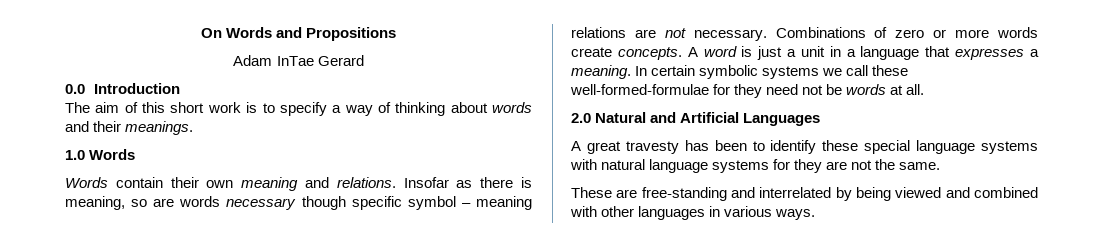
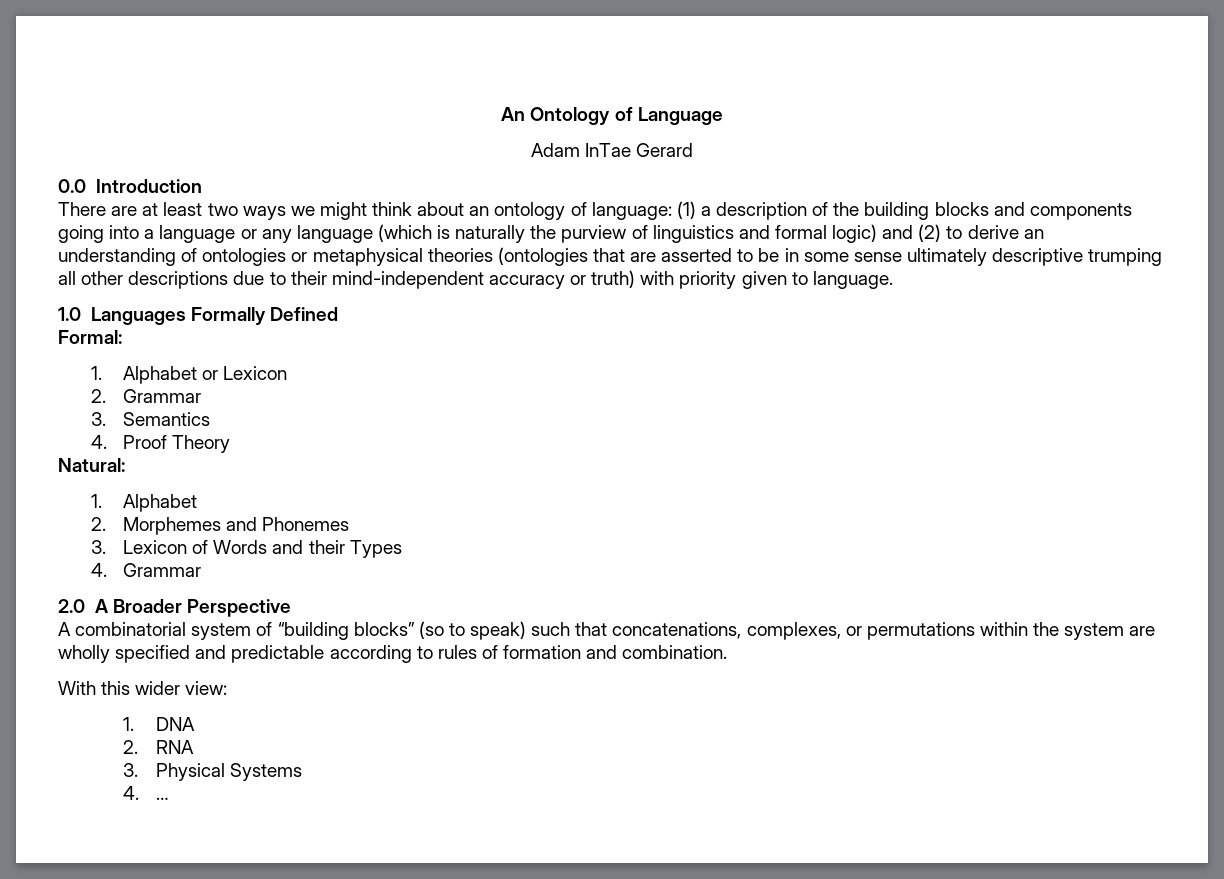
[200,27,397,41] On Words and Propositions -> [501,107,723,125] An Ontology of Language
[65,102,532,116] [65,121,194,135] [65,149,136,160] [65,177,532,191] [65,196,532,210] [571,27,1038,41] [571,46,1039,60] [571,65,909,79] [570,84,925,98] [571,112,821,126] [571,140,1038,154] [570,159,941,173] [571,187,1038,201] [570,206,816,220] The aim of this short work is to specify a way of thinking about words and their meanings. // 1.0 Words // Words contain their own meaning and relations. Insofar as there is meaning, so are words necessary though specific symbol – meaning relations are not necessary. Combinations of zero or more words create concepts. A word is just a unit in a language that expresses a meaning. In certain symbolic systems we call these well-formed-formulae for they need not be words at all. // 2.0 Natural and Artificial Languages // A great travesty has been to identify these special language systems with natural language systems for they are not the same. // These are free-standing and interrelated by being viewed and combined with other languages in various ways. -> [58,201,1132,220] [58,224,1044,243] [58,247,1163,266] [58,270,893,289] [58,307,338,325] [58,330,122,344] [90,366,288,384] [90,389,202,403] [90,412,211,426] [90,435,231,453] [58,458,125,472] [90,494,198,512] [90,517,350,535] [90,540,402,558] [90,563,202,577] [58,599,291,617] [58,621,1156,640] [58,645,728,663] [58,681,228,695] [123,717,195,731] [123,740,194,754] [123,763,302,781] [123,786,169,800] There are at least two ways we might think about an ontology of language: (1) a description of the building blocks and components going into a language or any language (which is naturally the purview of linguistics and formal logic) and (2) to derive an understanding of ontologies or metaphysical theories (ontologies that are asserted to be in some sense ultimately descriptive trumping all other descriptions due to their mind-independent accuracy or truth) with priority given to language. // 1.0 Languages Formally Defined // Formal: // 1. Alphabet or Lexicon // 2. Grammar // 3. Semantics // 4. Proof Theory // Natural: // 1. Alphabet // 2. Morphemes and Phonemes // 3. Lexicon of Words and their Types // 4. Grammar // 2.0 A Broader Perspective // A combinatorial system of “building blocks” (so to speak) such that concatenations, complexes, or permutations within the system are wholly specified and predictable according to rules of formation and combination. // With this wider view: // 1. DNA // 2. RNA // 3. Physical Systems // 4. …

